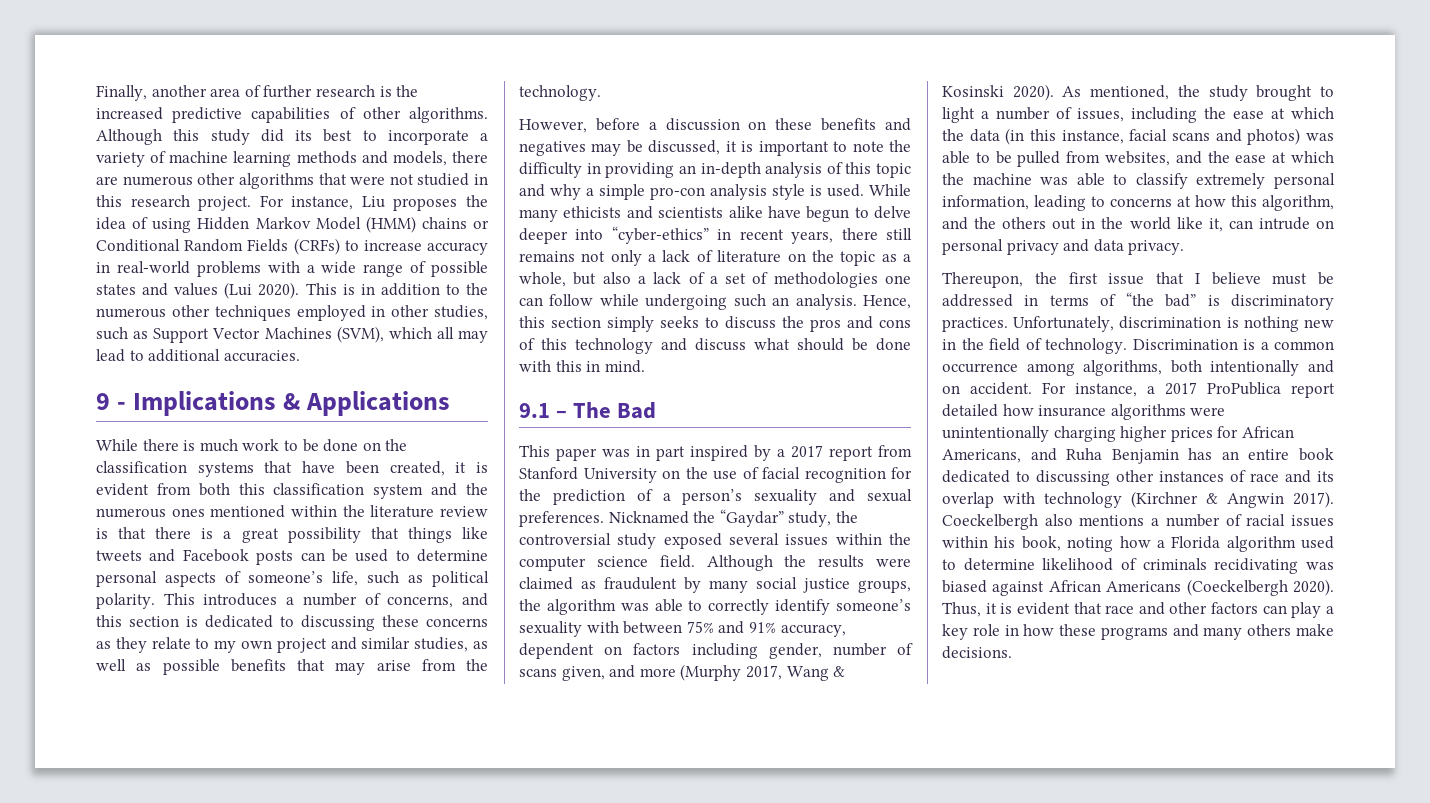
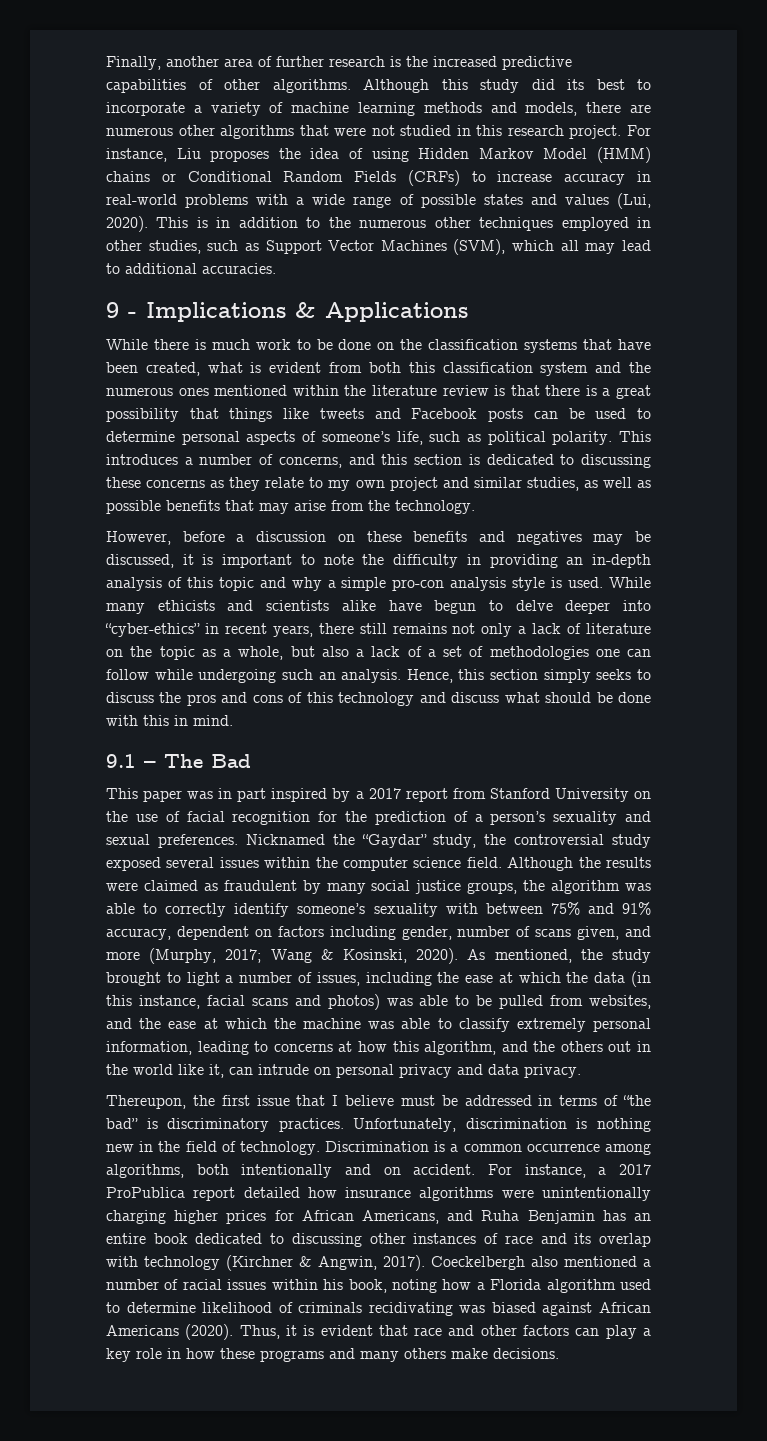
[224,282,253,299] (Lui -> [616,193,651,209] (Lui,
[455,462,467,473] it -> [207,362,243,373] what
[680,664,782,681] (Murphy 2017, -> [149,948,262,964] (Murphy, 2017;
[942,85,1004,97] Kosinski -> [343,949,407,963] Kosinski,
[1227,493,1284,508] Angwin -> [318,1256,377,1270] Angwin,
[1079,515,1145,526] mentions -> [564,1256,637,1267] mentioned
[1186,579,1334,596] (Coeckelbergh 2020). -> [185,1324,234,1340] (2020).

